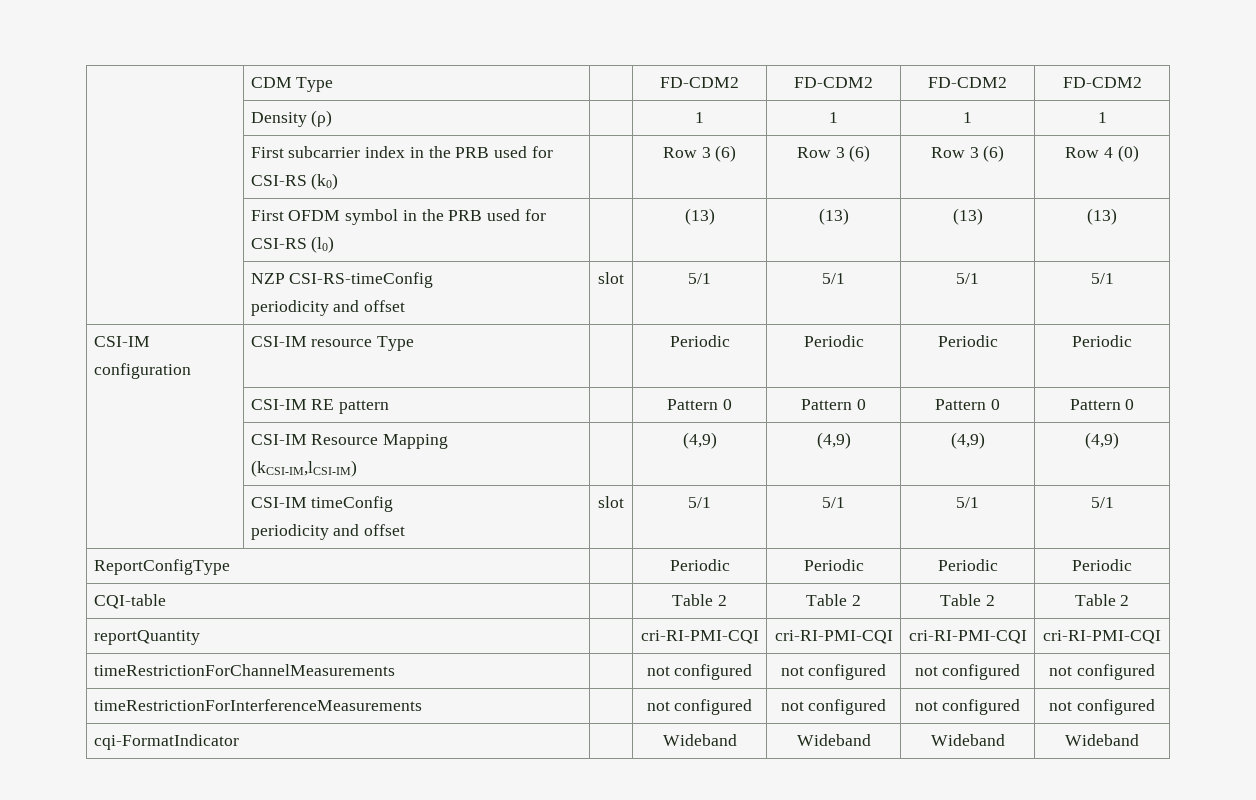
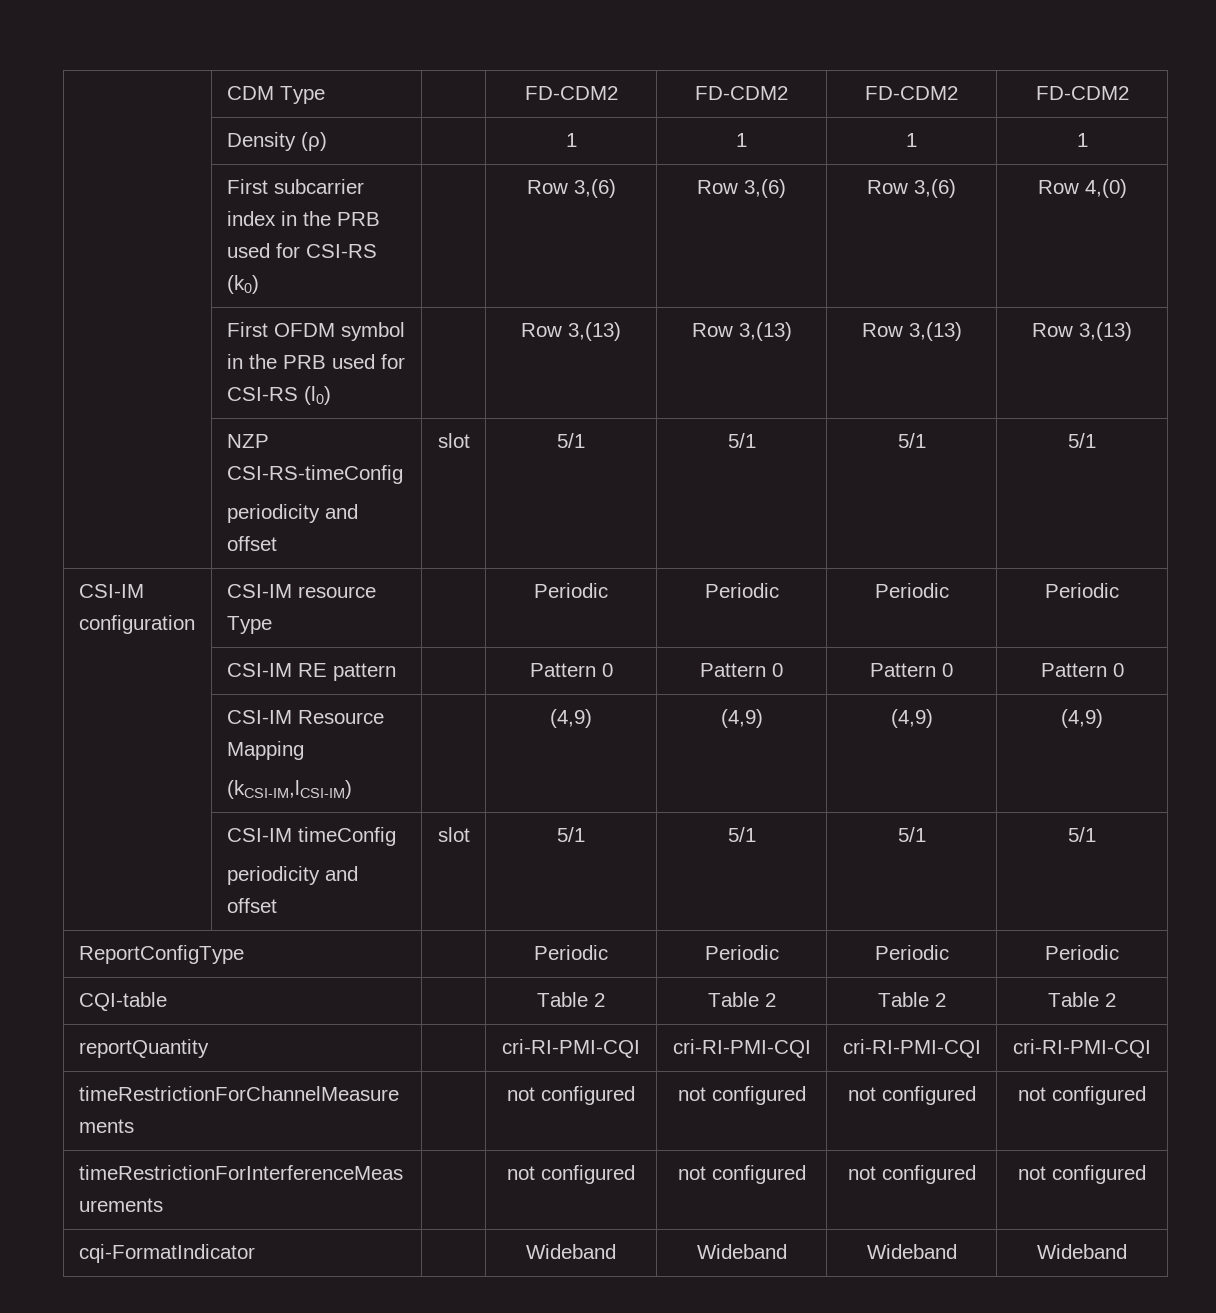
[701,145,737,162] [796,145,871,162] [930,145,1005,162] [1065,145,1139,162] 3 (6) | Row 3 (6) | Row 3 (6) | Row 4 (0) -> [573,179,616,198] [697,179,787,198] [867,179,957,198] [1037,179,1127,198] 3,(6) | Row 3,(6) | Row 3,(6) | Row 4,(0)
[684,208,715,225] [818,208,849,225] [952,208,983,225] [1087,208,1117,225] (13) | (13) | (13) | (13) -> [521,322,621,341] [691,322,792,341] [861,322,962,341] [1032,322,1132,341] Row 3,(13) | Row 3,(13) | Row 3,(13) | Row 3,(13)

